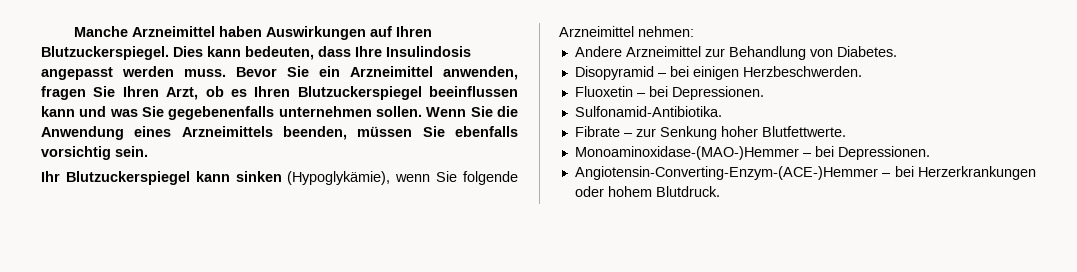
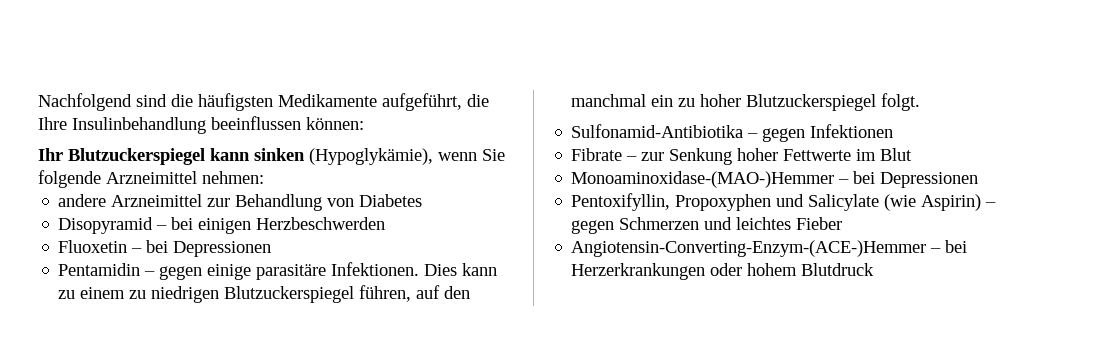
[73,26,432,40] [41,46,471,60] [41,66,518,80] [41,86,518,100] [41,106,518,120] [41,126,518,140] [41,146,148,160] Manche Arzneimittel haben Auswirkungen auf Ihren Blutzuckerspiegel. Dies kann bedeuten, dass Ihre Insulindosis angepasst werden muss. Bevor Sie ein Arzneimittel anwenden, fragen Sie Ihren Arzt, ob es Ihren Blutzuckerspiegel beeinflussen kann und was Sie gegebenenfalls unternehmen sollen. Wenn Sie die Anwendung eines Arzneimittels beenden, müssen Sie ebenfalls vorsichtig sein. -> [38,93,489,111] [38,116,364,134] Nachfolgend sind die häufigsten Medikamente aufgeführt, die Ihre Insulinbehandlung beeinflussen können:
[574,46,622,57] Andere -> [58,194,107,207] andere
[836,46,897,57] Diabetes. -> [359,194,423,207] Diabetes
[742,66,862,77] Herzbeschwerden. -> [256,217,386,230] Herzbeschwerden
[671,86,764,100] [574,106,722,117] Depressionen. // Sulfonamid-Antibiotika. -> [173,241,272,257] [58,262,498,280] [58,285,471,303] [571,93,921,111] [571,124,894,142] Depressionen // Pentamidin – gegen einige parasitäre Infektionen. Dies kann zu einem zu niedrigen Blutzuckerspiegel führen, auf den manchmal ein zu hoher Blutzuckerspiegel folgt. // Sulfonamid-Antibiotika – gegen Infektionen
[761,126,846,137] Blutfettwerte. -> [783,148,913,161] Fettwerte im Blut
[837,146,930,160] Depressionen. -> [880,172,979,188] [571,193,997,211] [571,217,843,234] Depressionen // Pentoxifyllin, Propoxyphen und Salicylate (wie Aspirin) – gegen Schmerzen und leichtes Fieber
[655,186,720,197] Blutdruck. -> [801,263,875,276] Blutdruck

